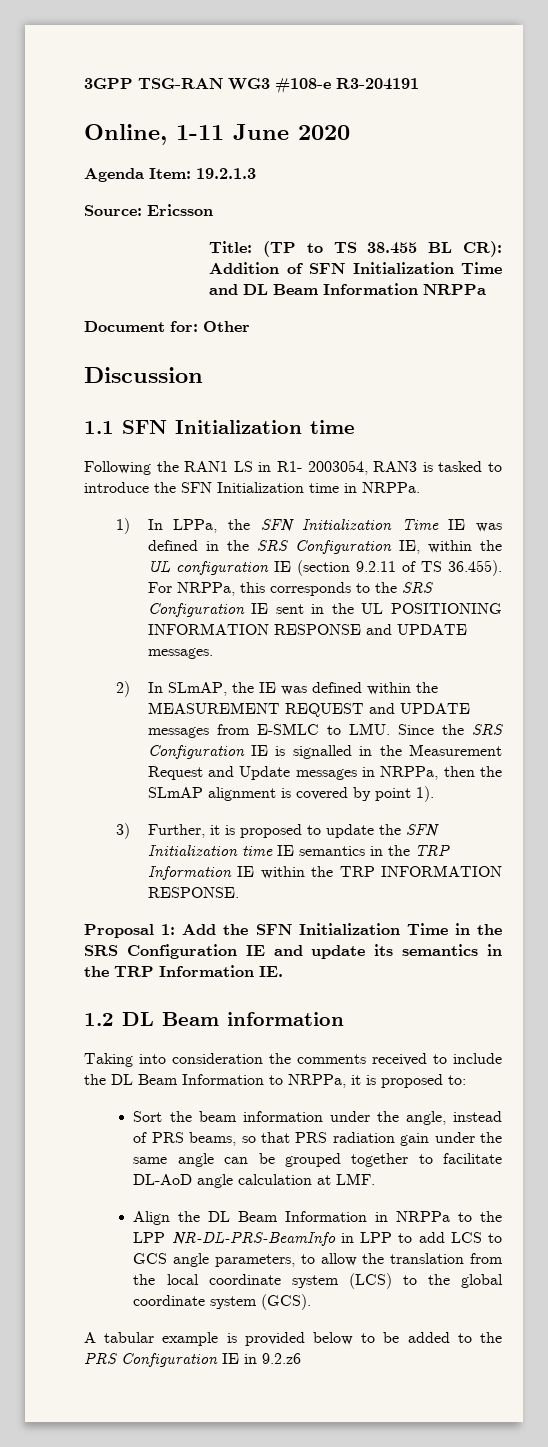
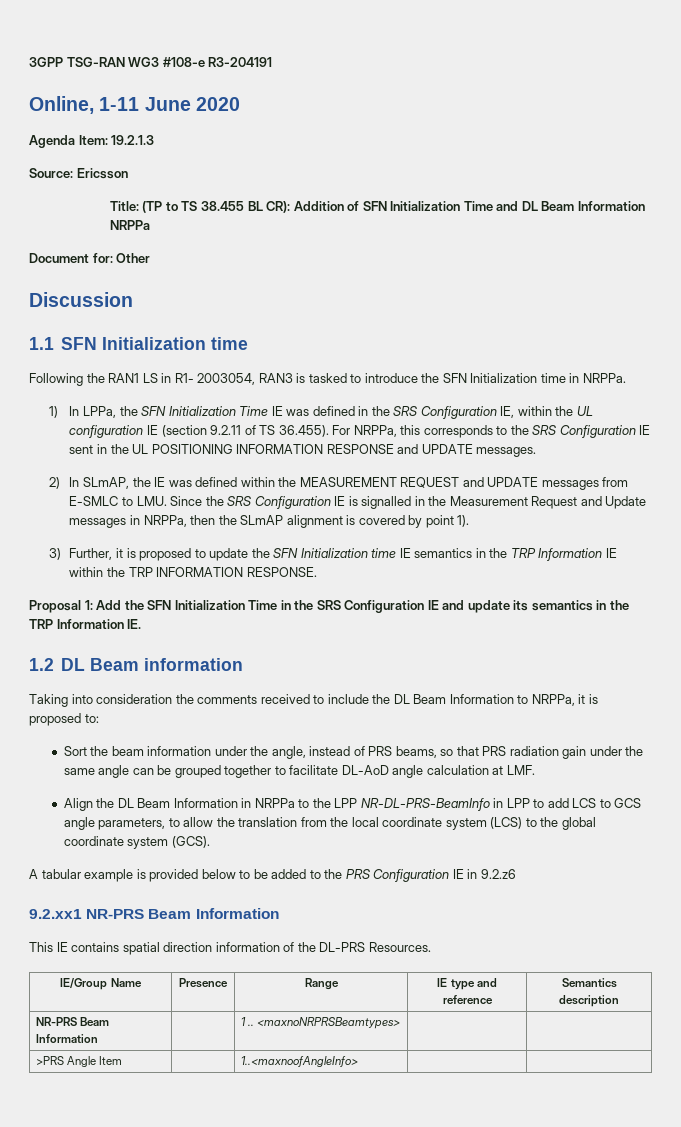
(301, 1358) none -> [29,908,279,919] [29,942,431,955] [60,978,142,990] [179,978,228,988] [304,978,339,990] [437,978,497,990] [442,995,493,1004] [561,978,617,988] [559,995,619,1007] [36,1017,110,1026] [36,1034,99,1043] [241,1017,401,1029] [36,1056,123,1067] [241,1056,359,1067] // 9.2.xx1 NR-PRS Beam Information // This IE contains spatial direction information of the DL-PRS Resources. // IE/Group Name | Presence | Range | IE type and reference | Semantics description // NR-PRS Beam Information | | 1 .. <maxnoNRPRSBeamtypes> | | // >PRS Angle Item | | 1..<maxnoofAngleInfo> | |

